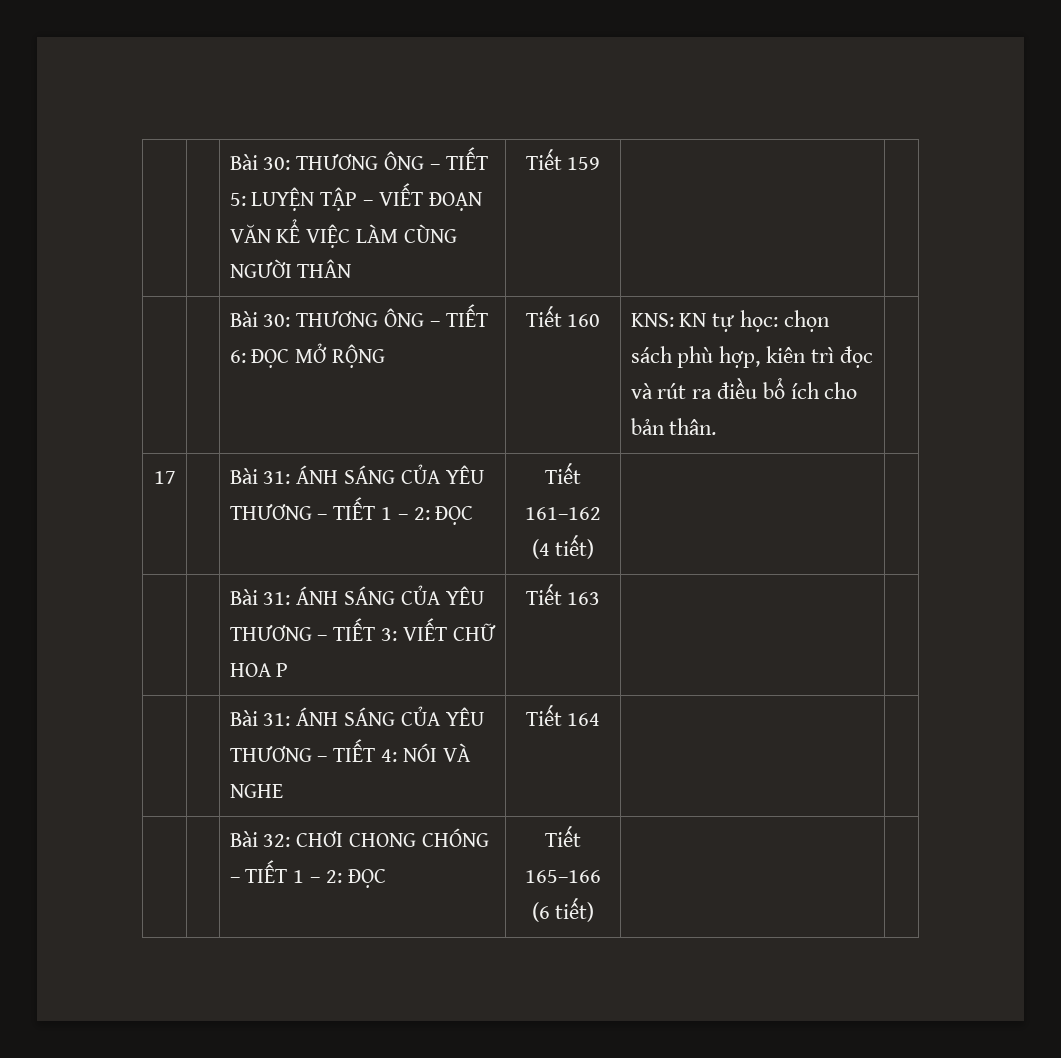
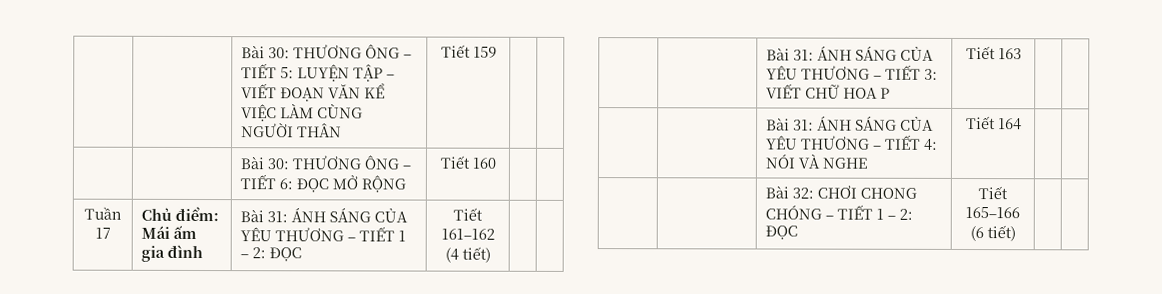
[630,310,830,332] [630,346,873,368] [630,378,858,399] [630,418,717,435] [153,471,176,484] KNS: KN tự học: chọn sách phù hợp, kiên trì đọc và rút ra điều bổ ích cho bản thân. | // 17 | -> [83,206,122,220] [94,227,111,239] [140,206,219,222] [140,225,197,239] [140,244,203,262] | // Tuần 17 | Chủ điểm: Mái ấm gia đình

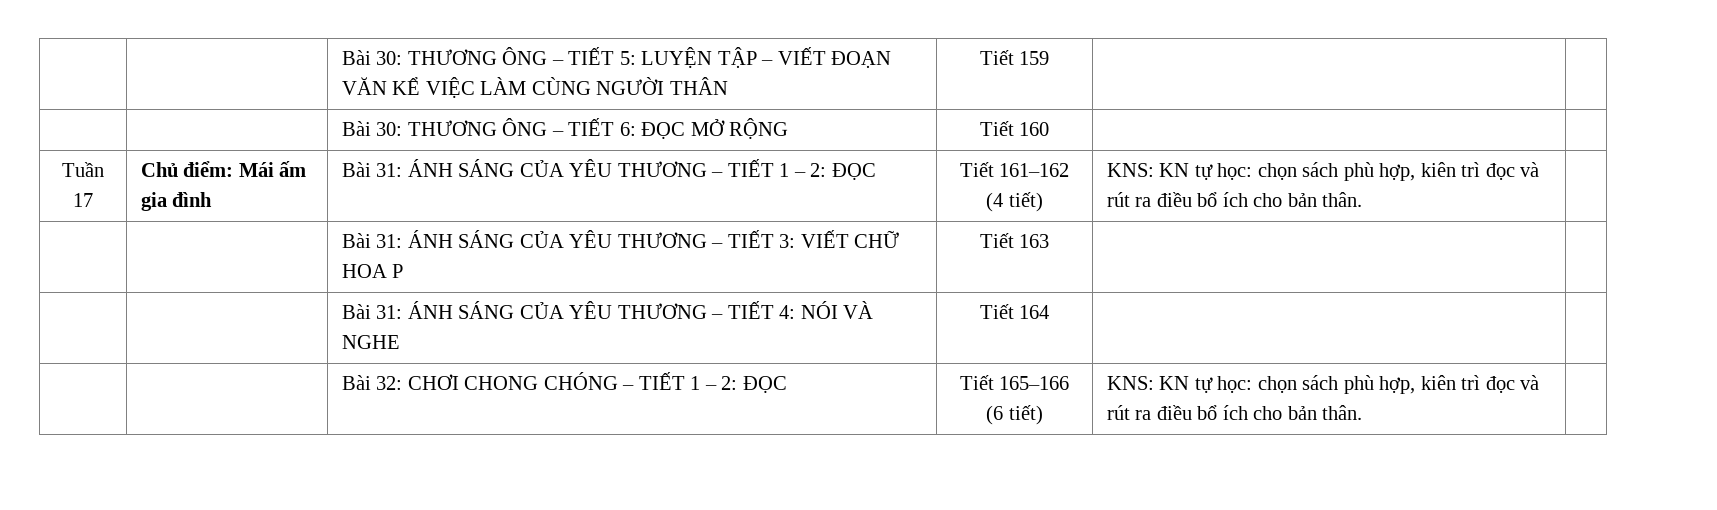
(491, 254) none -> [1106,162,1540,181] [1106,192,1363,207] KNS: KN tự học: chọn sách phù hợp, kiên trì đọc và rút ra điều bổ ích cho bản thân.
(1016, 233) none -> [1106,375,1540,394] [1106,405,1363,420] KNS: KN tự học: chọn sách phù hợp, kiên trì đọc và rút ra điều bổ ích cho bản thân.

